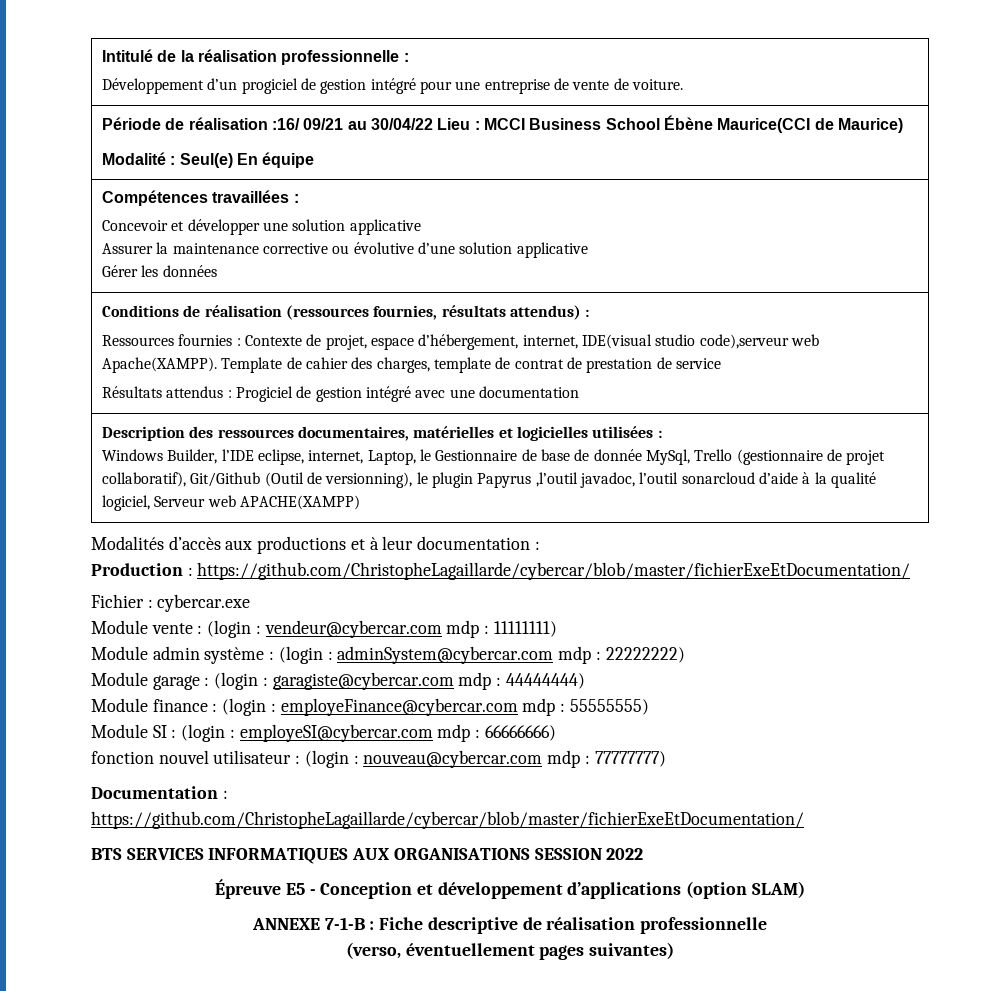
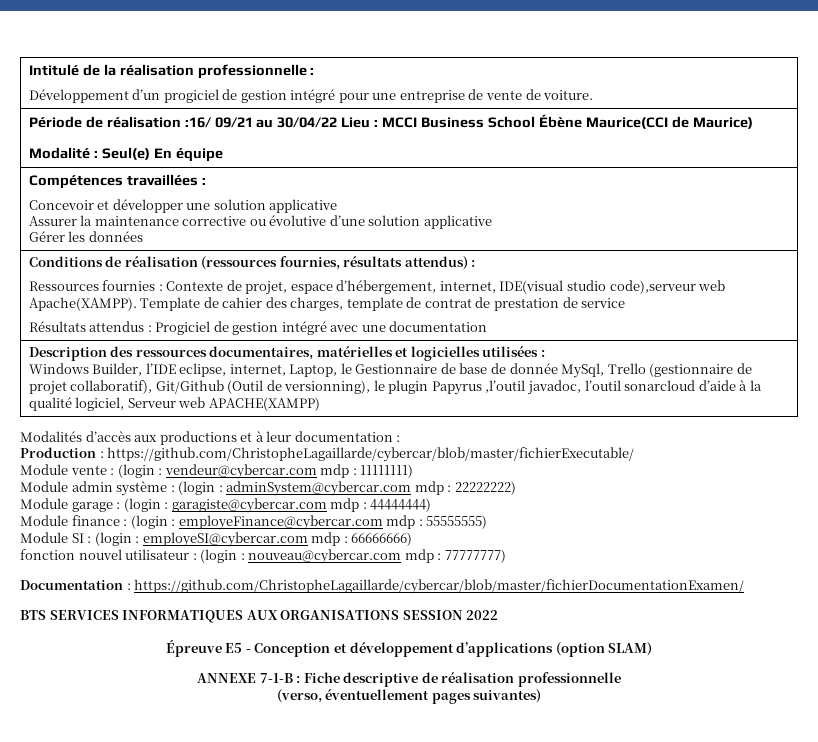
[197,562,911,580] [91,594,251,612] https://github.com/ChristopheLagaillarde/cybercar/blob/master/fichierExeEtDocumentation/ // Fichier : cybercar.exe -> [107,447,635,462] https://github.com/ChristopheLagaillarde/cybercar/blob/master/fichierExecutable/
[91,811,804,829] https://github.com/ChristopheLagaillarde/cybercar/blob/master/fichierExeEtDocumentation/ -> [134,579,745,594] https://github.com/ChristopheLagaillarde/cybercar/blob/master/fichierDocumentationExamen/

